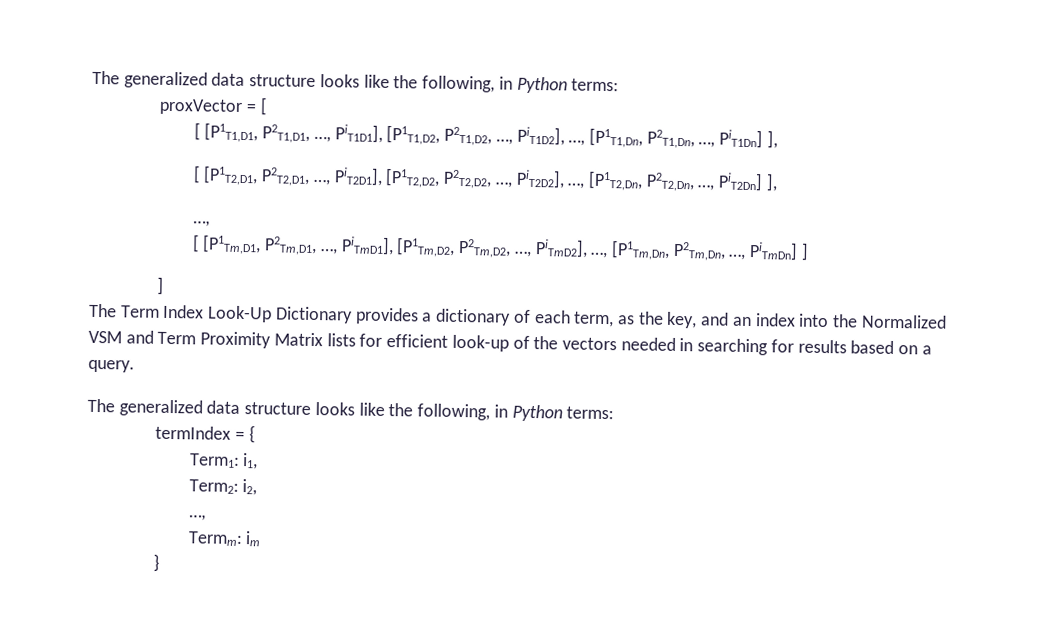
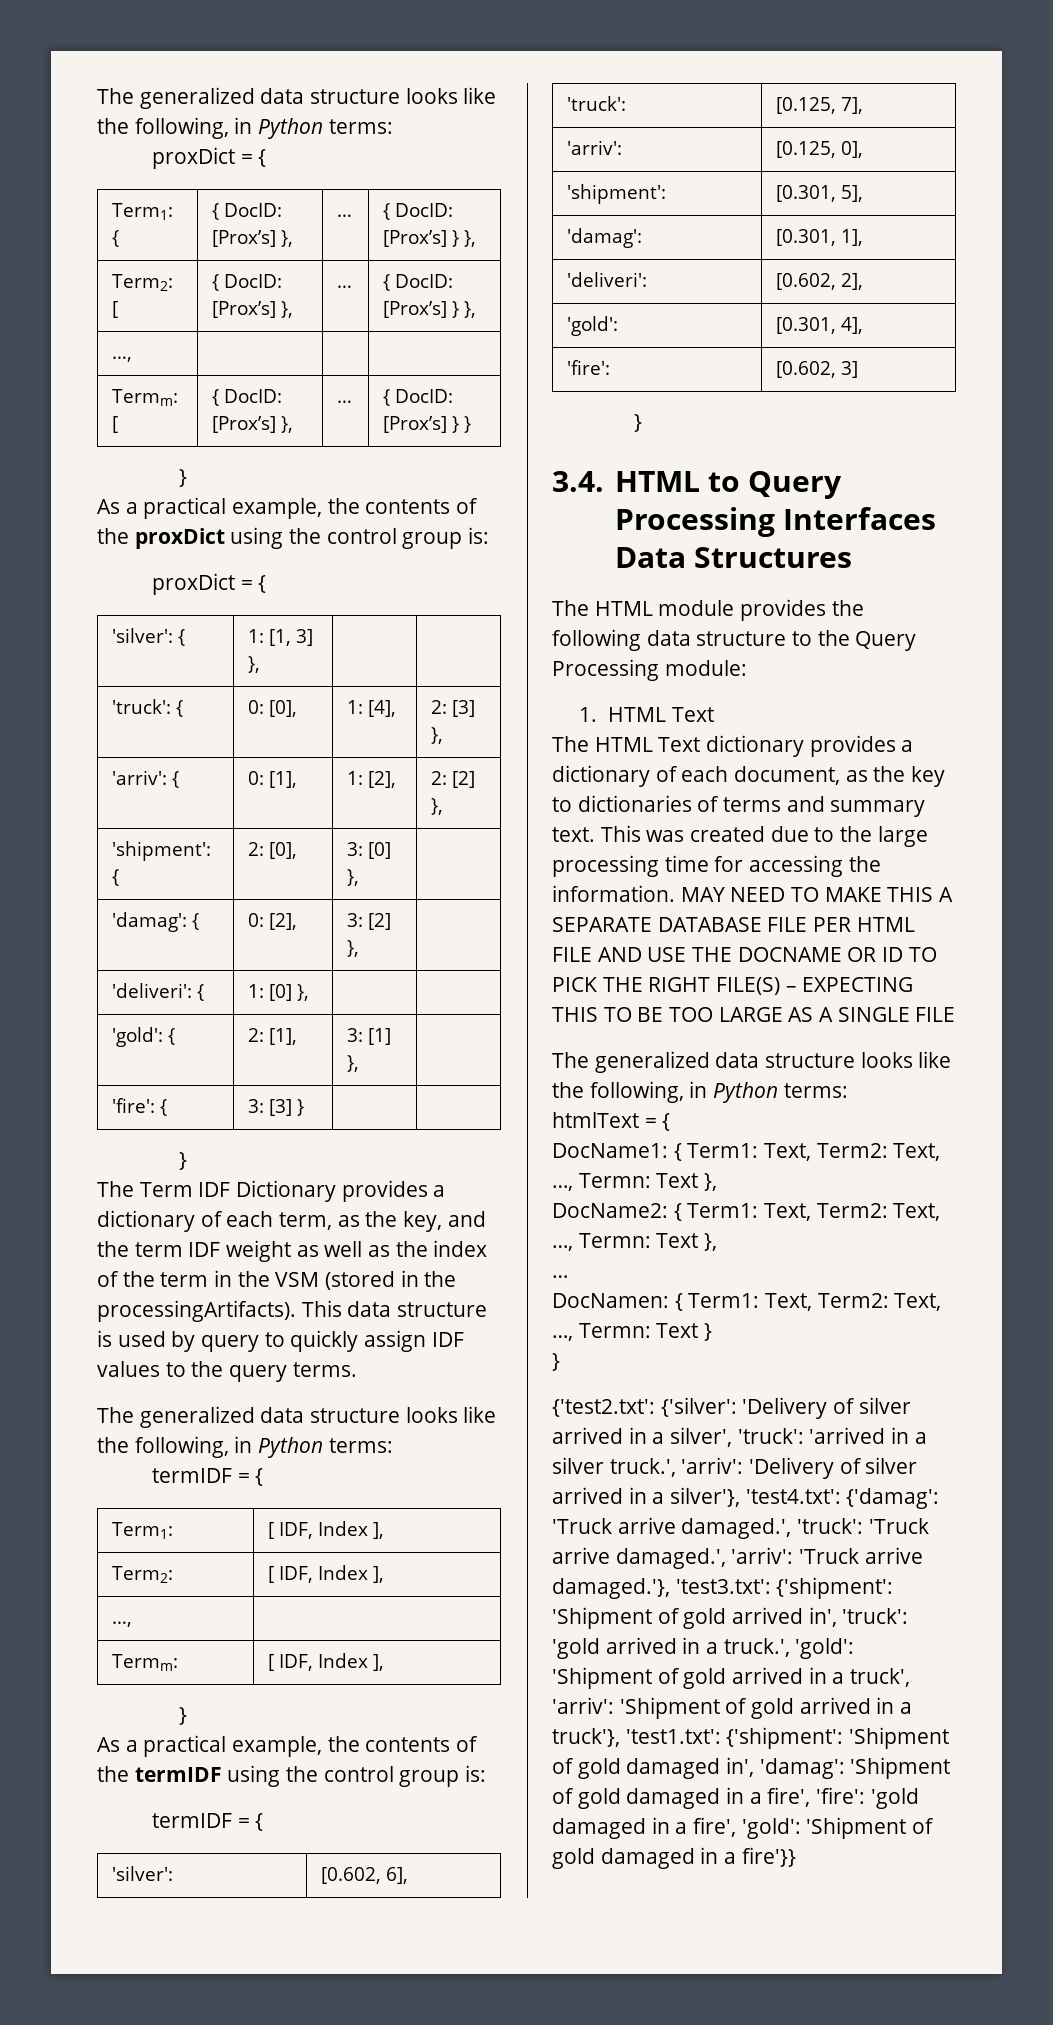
[159,97,268,116] [193,122,778,149] [192,165,778,192] [192,220,210,227] [191,234,809,261] [157,276,165,295] proxVector = [ // [ [P1T1,D1, P2T1,D1, …, PiT1D1], [P1T1,D2, P2T1,D2, …, PiT1D2], …, [P1T1,Dn, P2T1,Dn, …, PiT1Dn] ], // [ [P1T2,D1, P2T2,D1, …, PiT2D1], [P1T2,D2, P2T2,D2, …, PiT2D2], …, [P1T2,Dn, P2T2,Dn, …, PiT2Dn] ], // …, // [ [P1Tm,D1, P2Tm,D1, …, PiTmD1], [P1Tm,D2, P2Tm,D2, …, PiTmD2], …, [P1Tm,Dn, P2Tm,Dn, …, PiTmDn] ] // ] -> [151,147,267,169] [111,203,173,220] [111,230,119,247] [211,203,282,220] [211,230,293,247] [336,214,352,217] [382,203,453,220] [382,230,477,247] [111,274,173,291] [111,301,118,318] [211,274,282,291] [211,301,293,318] [336,285,352,288] [382,274,453,291] [382,301,477,318] [111,356,132,362] [111,389,178,406] [111,416,118,433] [211,389,282,406] [211,416,293,433] [336,400,352,403] [382,389,453,406] [382,416,472,433] [179,469,188,487] [97,497,479,519] [97,527,490,549] [151,573,267,595] [111,628,185,646] [247,629,314,646] [247,656,260,673] [111,699,183,717] [247,700,297,717] [346,700,396,717] [430,700,475,717] [430,727,443,744] [111,770,179,788] [247,771,297,788] [346,771,396,788] [430,771,475,788] [430,798,443,815] [111,841,211,861] [111,869,119,886] [247,842,297,859] [346,842,391,859] [346,869,359,886] [111,912,199,932] [247,913,297,930] [346,913,391,930] [346,940,359,957] [111,983,204,1001] [247,984,310,1001] [111,1027,175,1047] [247,1028,297,1045] [346,1028,391,1045] [346,1055,359,1072] [111,1098,167,1116] [247,1099,305,1116] [179,1152,188,1170] proxDict = { // Term1: { | { DocID: [Prox’s] }, | … | { DocID: [Prox’s] } }, // Term2: [ | { DocID: [Prox’s] }, | … | { DocID: [Prox’s] } }, // …, | | | // Termm: [ | { DocID: [Prox’s] }, | … | { DocID: [Prox’s] } } // } // As a practical example, the contents of the proxDict using the control group is: // proxDict = { // 'silver': { | 1: [1, 3] }, | | // 'truck': { | 0: [0], | 1: [4], | 2: [3] }, // 'arriv': { | 0: [1], | 1: [2], | 2: [2] }, // 'shipment': { | 2: [0], | 3: [0] }, | // 'damag': { | 0: [2], | 3: [2] }, | // 'deliveri': { | 1: [0] }, | | // 'gold': { | 2: [1], | 3: [1] }, | // 'fire': { | 3: [3] } | | // }
[163,304,273,323] Index Look-Up -> [198,1182,231,1197] IDF
[731,313,947,329] [88,330,932,356] [88,359,135,373] an index into the Normalized VSM and Term Proximity Matrix lists for efficient look-up of the vectors needed in searching for results based on a query. -> [97,1240,488,1262] [97,1270,457,1290] [97,1300,488,1322] [97,1330,464,1352] [97,1361,357,1382] the term IDF weight as well as the index of the term in the VSM (stored in the processingArtifacts). This data structure is used by query to quickly assign IDF values to the query terms.
[155,425,256,444] [188,453,259,470] [188,479,258,496] [188,514,206,521] [187,531,262,547] [153,553,161,572] termIndex = { // Term1: i1, // Term2: i2, // …, // Termm: im // } -> [151,1468,264,1486] [111,1522,173,1539] [267,1521,385,1539] [111,1566,173,1583] [267,1565,385,1583] [111,1621,132,1627] [111,1654,178,1671] [267,1653,385,1671] [179,1707,188,1725] [97,1735,479,1757] [97,1765,487,1787] [151,1813,264,1831] [111,1866,173,1881] [320,1867,408,1884] [566,96,626,111] [775,97,863,114] [566,140,622,155] [775,141,863,158] [566,184,666,204] [775,185,863,202] [566,228,642,248] [775,229,863,246] [566,272,647,287] [775,273,863,290] [566,316,618,336] [775,317,863,334] [566,360,610,375] [775,361,858,378] [634,414,643,432] [552,471,842,499] [614,507,937,537] [614,547,853,568] [552,599,864,621] [552,629,917,651] [552,659,747,681] [579,707,714,722] [552,735,914,757] [552,765,946,787] [552,795,926,817] [552,825,928,847] [552,855,881,877] [552,885,954,902] [552,917,915,932] [552,947,937,962] [552,977,914,995] [552,1007,956,1022] [552,1051,952,1073] [552,1081,848,1103] [552,1112,671,1131] [552,1143,941,1161] [552,1173,717,1191] [552,1203,941,1221] [552,1233,717,1251] [552,1275,568,1278] [552,1293,942,1311] [552,1323,712,1341] [552,1353,560,1371] [552,1397,911,1419] [552,1427,927,1447] [552,1457,918,1479] [552,1487,940,1509] [552,1517,929,1539] [552,1547,923,1569] [552,1577,894,1599] [552,1607,909,1629] [552,1637,855,1659] [552,1667,911,1689] [552,1697,913,1719] [552,1727,949,1749] [552,1757,951,1779] [552,1787,919,1809] [552,1817,935,1839] [552,1847,796,1869] termIDF = { // Term1: | [ IDF, Index ], // Term2: | [ IDF, Index ], // …, | // Termm: | [ IDF, Index ], // } // As a practical example, the contents of the termIDF using the control group is: // termIDF = { // 'silver': | [0.602, 6], // 'truck': | [0.125, 7], // 'arriv': | [0.125, 0], // 'shipment': | [0.301, 5], // 'damag': | [0.301, 1], // 'deliveri': | [0.602, 2], // 'gold': | [0.301, 4], // 'fire': | [0.602, 3] // } // 3.4. HTML to Query Processing Interfaces Data Structures // The HTML module provides the following data structure to the Query Processing module: // 1. HTML Text // The HTML Text dictionary provides a dictionary of each document, as the key to dictionaries of terms and summary text. This was created due to the large processing time for accessing the information. MAY NEED TO MAKE THIS A SEPARATE DATABASE FILE PER HTML FILE AND USE THE DOCNAME OR ID TO PICK THE RIGHT FILE(S) – EXPECTING THIS TO BE TOO LARGE AS A SINGLE FILE // The generalized data structure looks like the following, in Python terms: // htmlText = { // DocName1: { Term1: Text, Term2: Text, …, Termn: Text }, // DocName2: { Term1: Text, Term2: Text, …, Termn: Text }, // … // DocNamen: { Term1: Text, Term2: Text, …, Termn: Text } // } // {'test2.txt': {'silver': 'Delivery of silver arrived in a silver', 'truck': 'arrived in a silver truck.', 'arriv': 'Delivery of silver arrived in a silver'}, 'test4.txt': {'damag': 'Truck arrive damaged.', 'truck': 'Truck arrive damaged.', 'arriv': 'Truck arrive damaged.'}, 'test3.txt': {'shipment': 'Shipment of gold arrived in', 'truck': 'gold arrived in a truck.', 'gold': 'Shipment of gold arrived in a truck', 'arriv': 'Shipment of gold arrived in a truck'}, 'test1.txt': {'shipment': 'Shipment of gold damaged in', 'damag': 'Shipment of gold damaged in a fire', 'fire': 'gold damaged in a fire', 'gold': 'Shipment of gold damaged in a fire'}}

